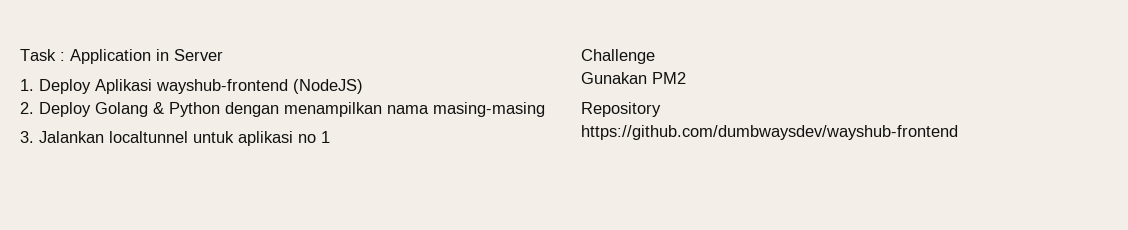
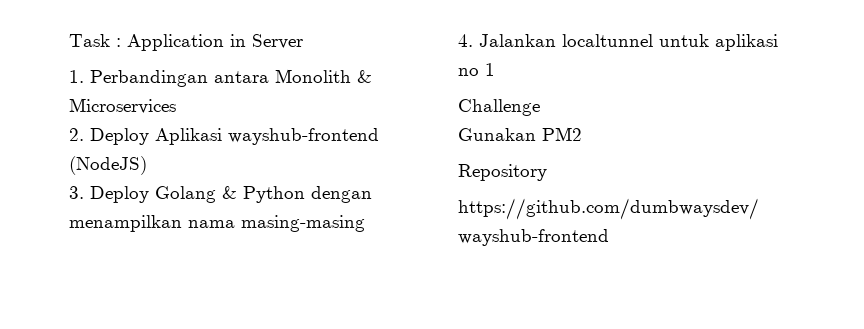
(34, 85) none -> [90,69,372,87] [69,98,176,114] [69,128,84,141] Perbandingan antara Monolith & Microservices // 2.
[20,102,34,114] 2. -> [69,186,84,199] 3.
[20,131,34,143] 3. -> [458,34,473,47] 4.

